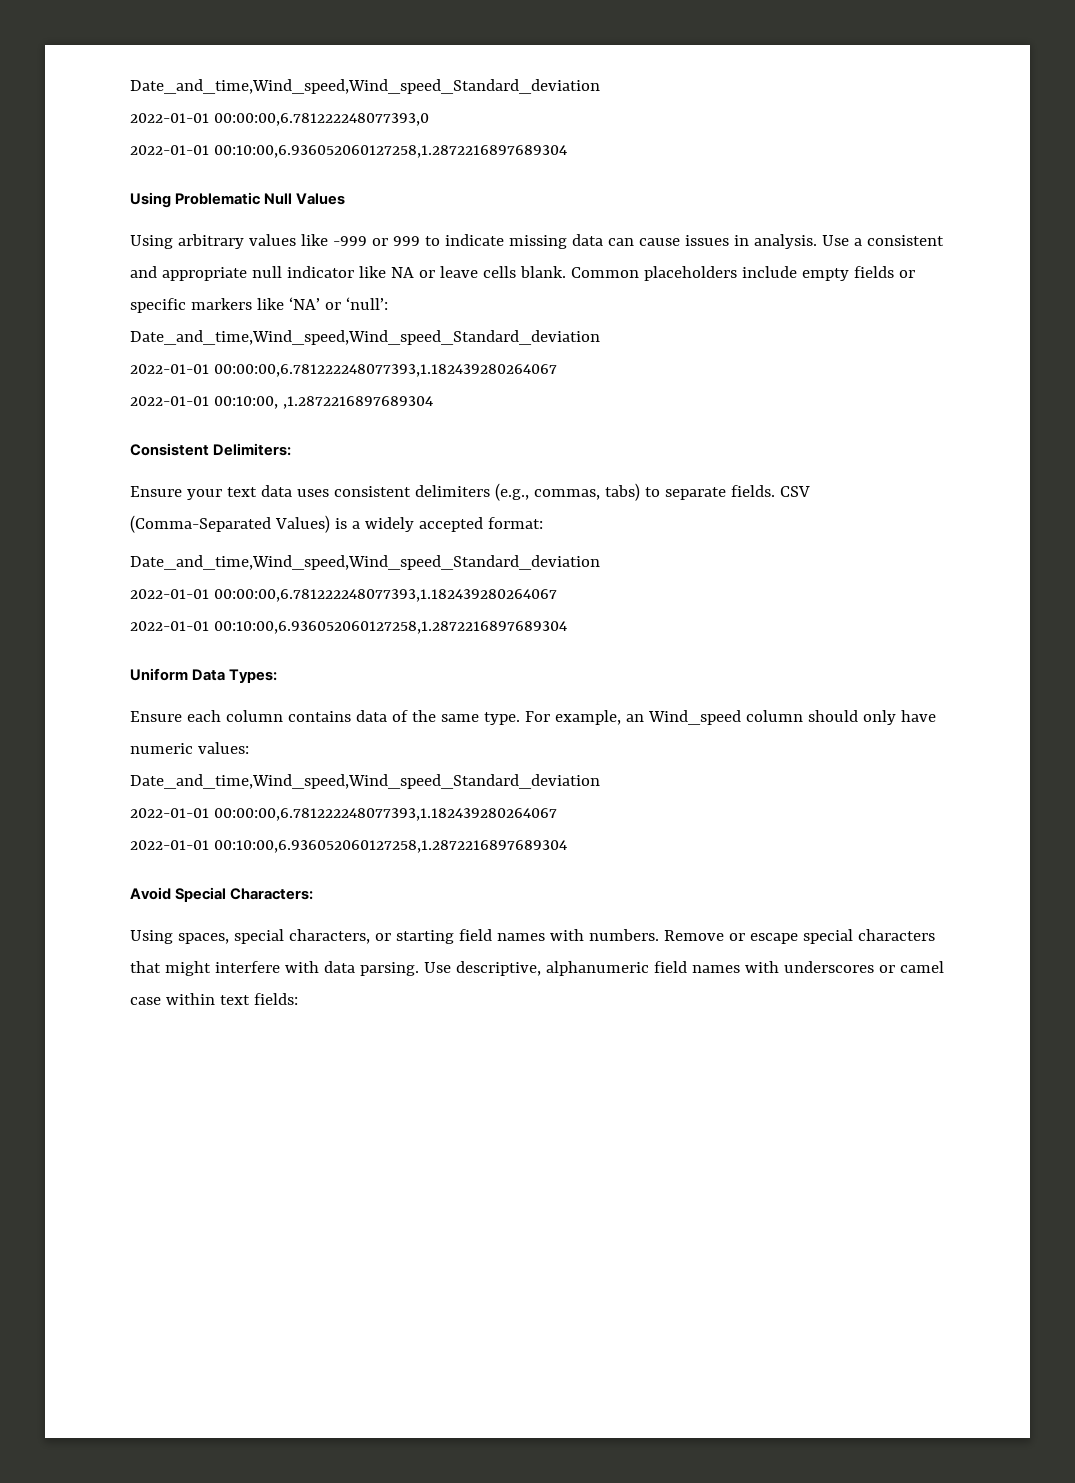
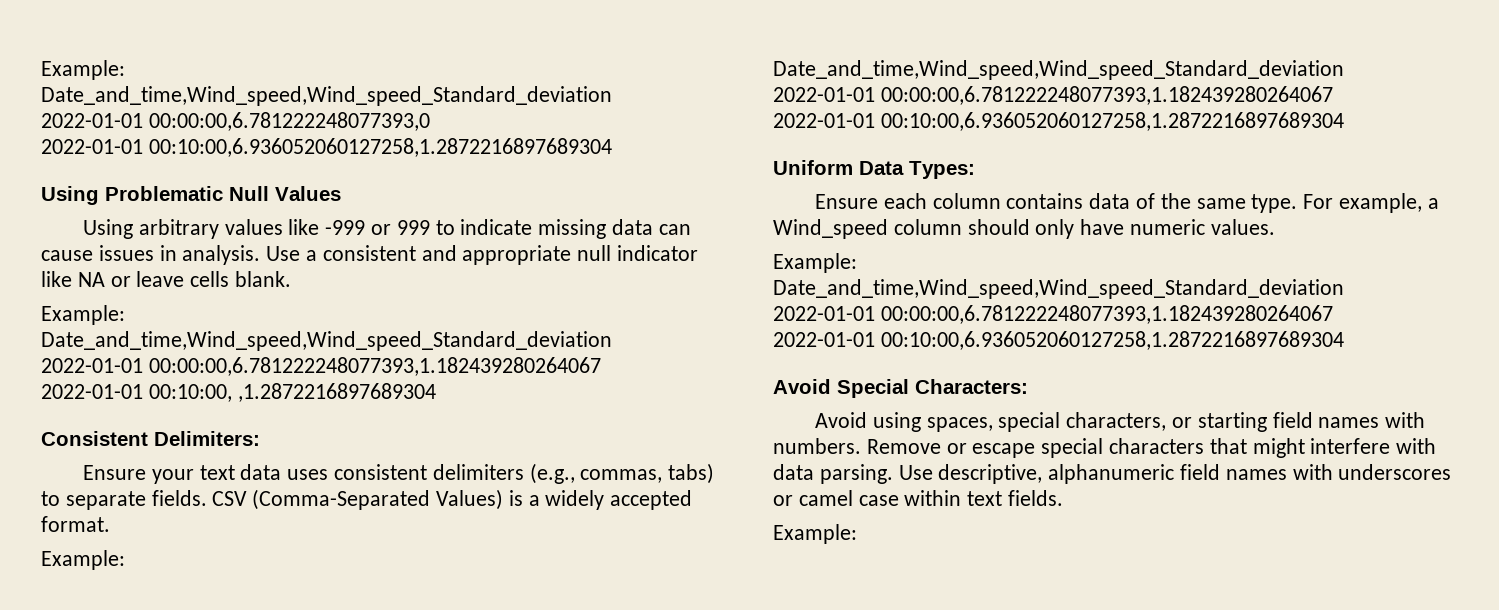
(130, 86) none -> [41,60,125,80] Example: //
[570,266,915,281] [130,297,388,313] Common placeholders include empty fields or specific markers like ‘NA’ or ‘null’: -> [41,305,125,325] // Example:
[487,517,543,529] format: -> [41,516,110,532] [41,550,125,570] format. // Example:
[625,714,644,722] an -> [1427,198,1439,209] a
[197,742,249,754] values: -> [1210,219,1275,235] [773,253,857,273] values. // Example:
[130,930,173,944] Using -> [814,412,921,432] Avoid using
[253,993,298,1005] fields: -> [1008,490,1064,506] [773,524,857,544] fields. // Example:

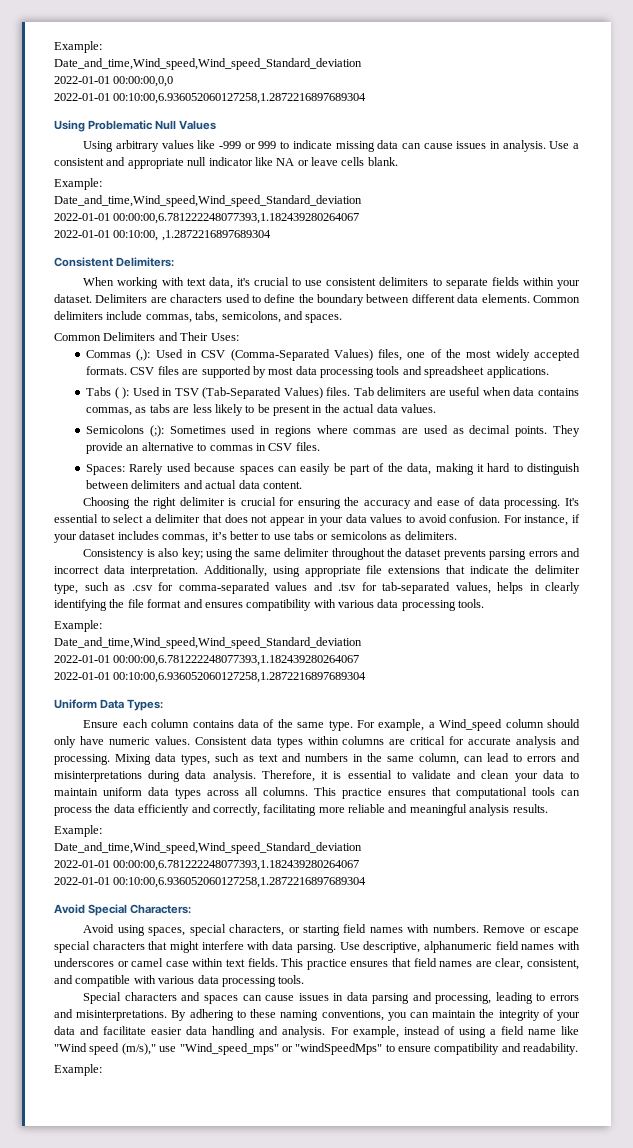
[41,60,125,80] [41,86,612,106] [41,112,430,131] Example: // Date_and_time,Wind_speed,Wind_speed_Standard_deviation // 2022-01-01 00:00:00,6.781222248077393,0 -> [54,41,102,53] [54,58,362,70] [54,76,174,87] Example: // Date_and_time,Wind_speed,Wind_speed_Standard_deviation // 2022-01-01 00:00:00,0,0
[82,463,715,484] [41,489,693,510] [41,516,110,532] Ensure your text data uses consistent delimiters (e.g., commas, tabs) to separate fields. CSV (Comma-Separated Values) is a widely accepted format. -> [83,277,581,289] [54,294,580,306] [54,311,343,323] [54,332,239,341] [85,349,581,361] [85,366,549,378] [85,387,580,399] [85,404,436,416] [85,425,580,437] [85,442,320,454] [85,463,580,475] [85,480,302,489] [83,497,579,509] [54,514,580,526] [54,531,457,543] [83,548,580,560] [54,565,581,577] [54,582,580,594] [54,599,485,611] When working with text data, it's crucial to use consistent delimiters to separate fields within your dataset. Delimiters are characters used to define the boundary between different data elements. Common delimiters include commas, tabs, semicolons, and spaces. // Common Delimiters and Their Uses: // Commas (,): Used in CSV (Comma-Separated Values) files, one of the most widely accepted formats. CSV files are supported by most data processing tools and spreadsheet applications. // Tabs ( ): Used in TSV (Tab-Separated Values) files. Tab delimiters are useful when data contains commas, as tabs are less likely to be present in the actual data values. // Semicolons (;): Sometimes used in regions where commas are used as decimal points. They provide an alternative to commas in CSV files. // Spaces: Rarely used because spaces can easily be part of the data, making it hard to distinguish between delimiters and actual data content. // Choosing the right delimiter is crucial for ensuring the accuracy and ease of data processing. It's essential to select a delimiter that does not appear in your data values to avoid confusion. For instance, if your dataset includes commas, it’s better to use tabs or semicolons as delimiters. // Consistency is also key; using the same delimiter throughout the dataset prevents parsing errors and incorrect data interpretation. Additionally, using appropriate file extensions that indicate the delimiter type, such as .csv for comma-separated values and .tsv for tab-separated values, helps in clearly identifying the file format and ensures compatibility with various data processing tools.
(1275, 227) none -> [194,736,580,748] [54,753,580,765] [54,770,580,782] [54,787,580,799] [54,804,548,816] Consistent data types within columns are critical for accurate analysis and processing. Mixing data types, such as text and numbers in the same column, can lead to errors and misinterpretations during data analysis. Therefore, it is essential to validate and clean your data to maintain uniform data types across all columns. This practice ensures that computational tools can process the data efficiently and correctly, facilitating more reliable and meaningful analysis results.
(1064, 498) none -> [281,958,580,970] [54,975,305,987] [83,992,580,1004] [54,1009,581,1021] [54,1026,579,1038] [54,1043,579,1055] This practice ensures that field names are clear, consistent, and compatible with various data processing tools. // Special characters and spaces can cause issues in data parsing and processing, leading to errors and misinterpretations. By adhering to these naming conventions, you can maintain the integrity of your data and facilitate easier data handling and analysis. For example, instead of using a field name like "Wind speed (m/s)," use "Wind_speed_mps" or "windSpeedMps" to ensure compatibility and readability.

